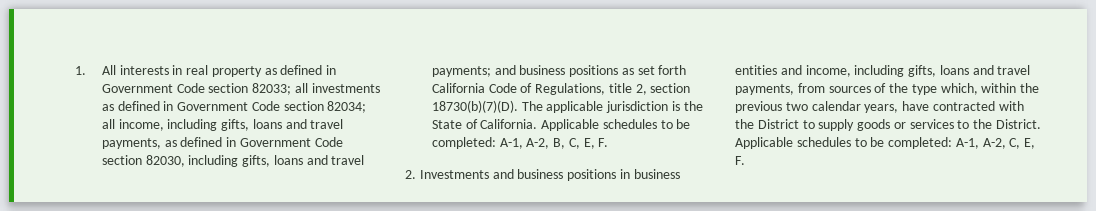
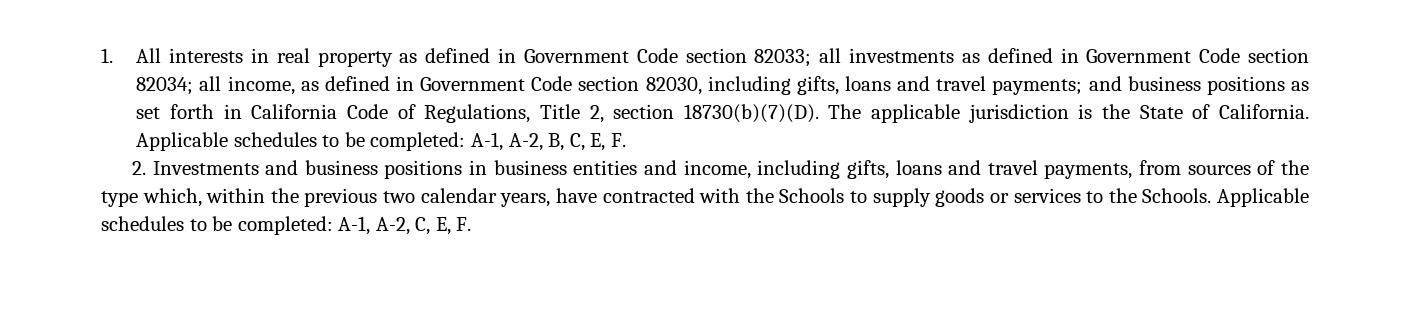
[167,119,344,131] [101,138,161,149] including gifts, loans and travel payments, -> (295, 85) none
(687, 70) none -> [223,104,242,119] in
[608,83,632,93] title -> [539,104,580,119] Title
[757,119,799,129] District -> [779,188,845,203] Schools
[996,119,1042,129] District. -> [1142,188,1212,203] Schools.

